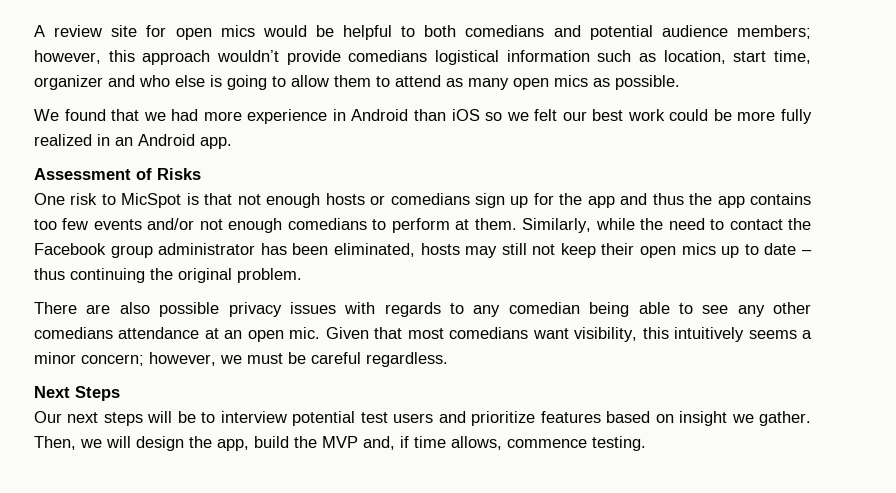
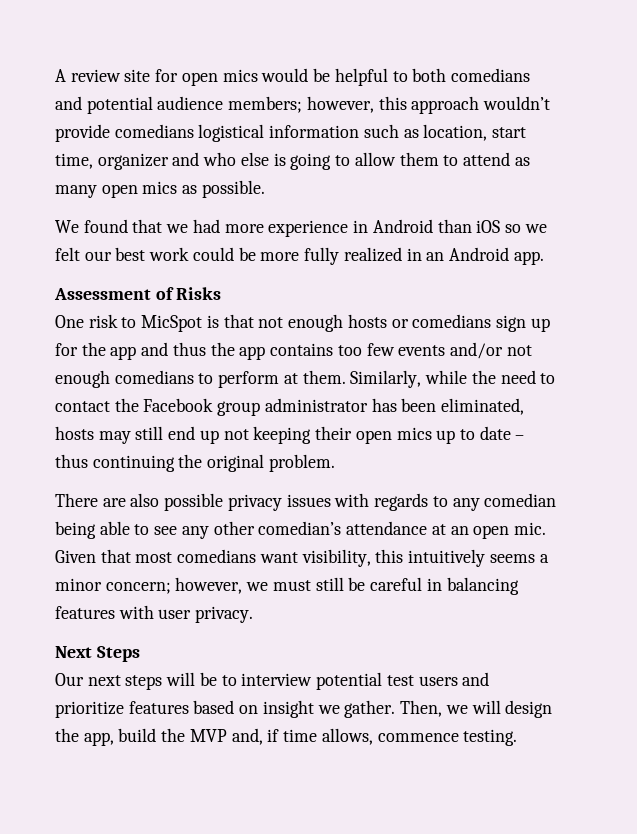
[532,243,596,258] not keep -> [168,426,312,444] end up not keeping
[34,327,113,339] comedians -> [258,521,342,535] comedian’s
(283, 358) none -> [315,577,344,591] still
[366,352,448,367] regardless. -> [426,577,519,595] [55,605,254,623] in balancing features with user privacy.

